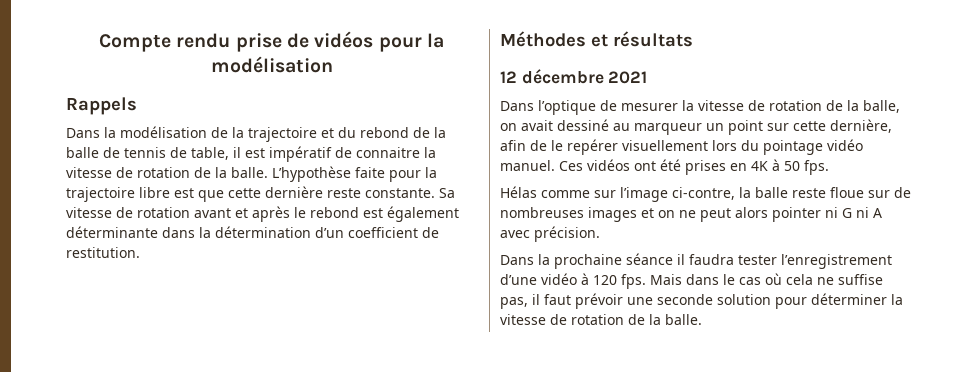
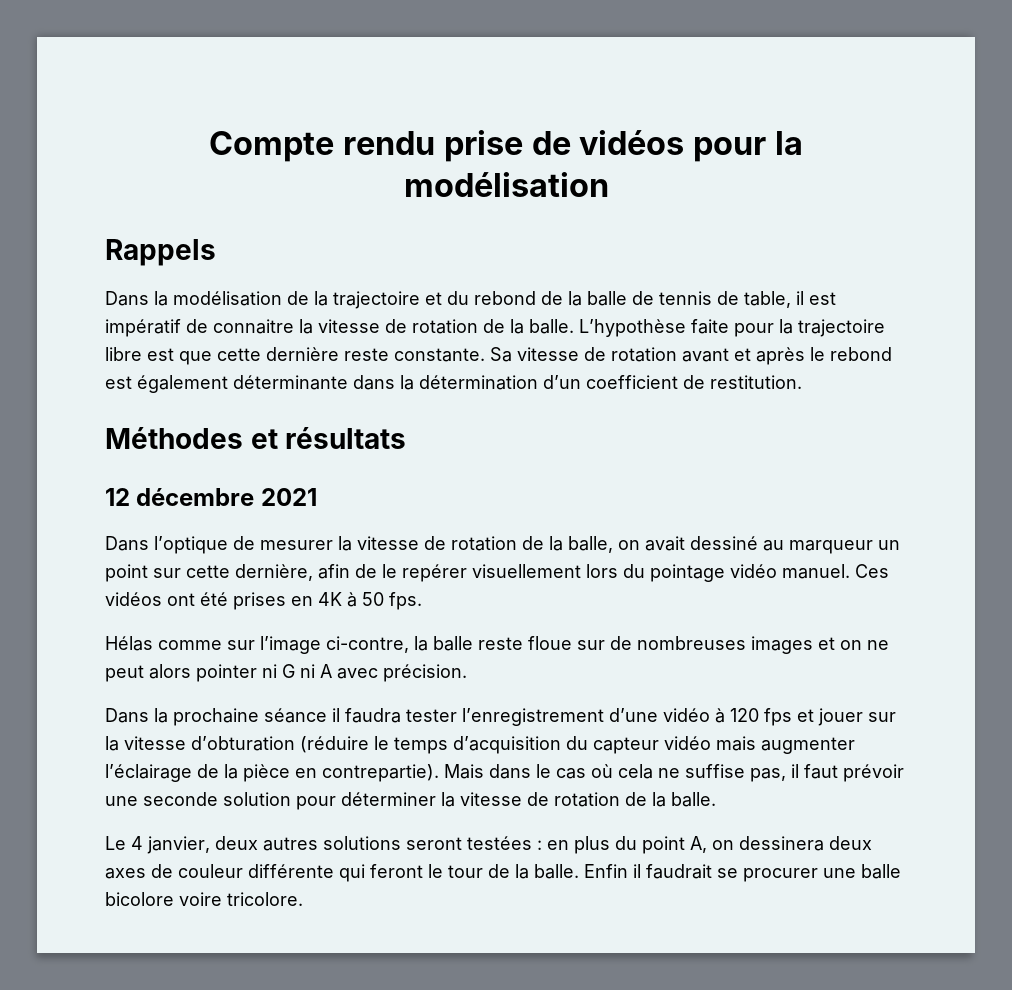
[621,274,646,289] fps. -> [764,708,896,726] [105,736,855,754] [105,764,439,782] fps et jouer sur la vitesse d’obturation (réduire le temps d’acquisition du capteur vidéo mais augmenter l’éclairage de la pièce en contrepartie).
(702, 319) none -> [105,836,872,854] [105,864,901,882] [105,892,303,906] // Le 4 janvier, deux autres solutions seront testées : en plus du point A, on dessinera deux axes de couleur différente qui feront le tour de la balle. Enfin il faudrait se procurer une balle bicolore voire tricolore.

